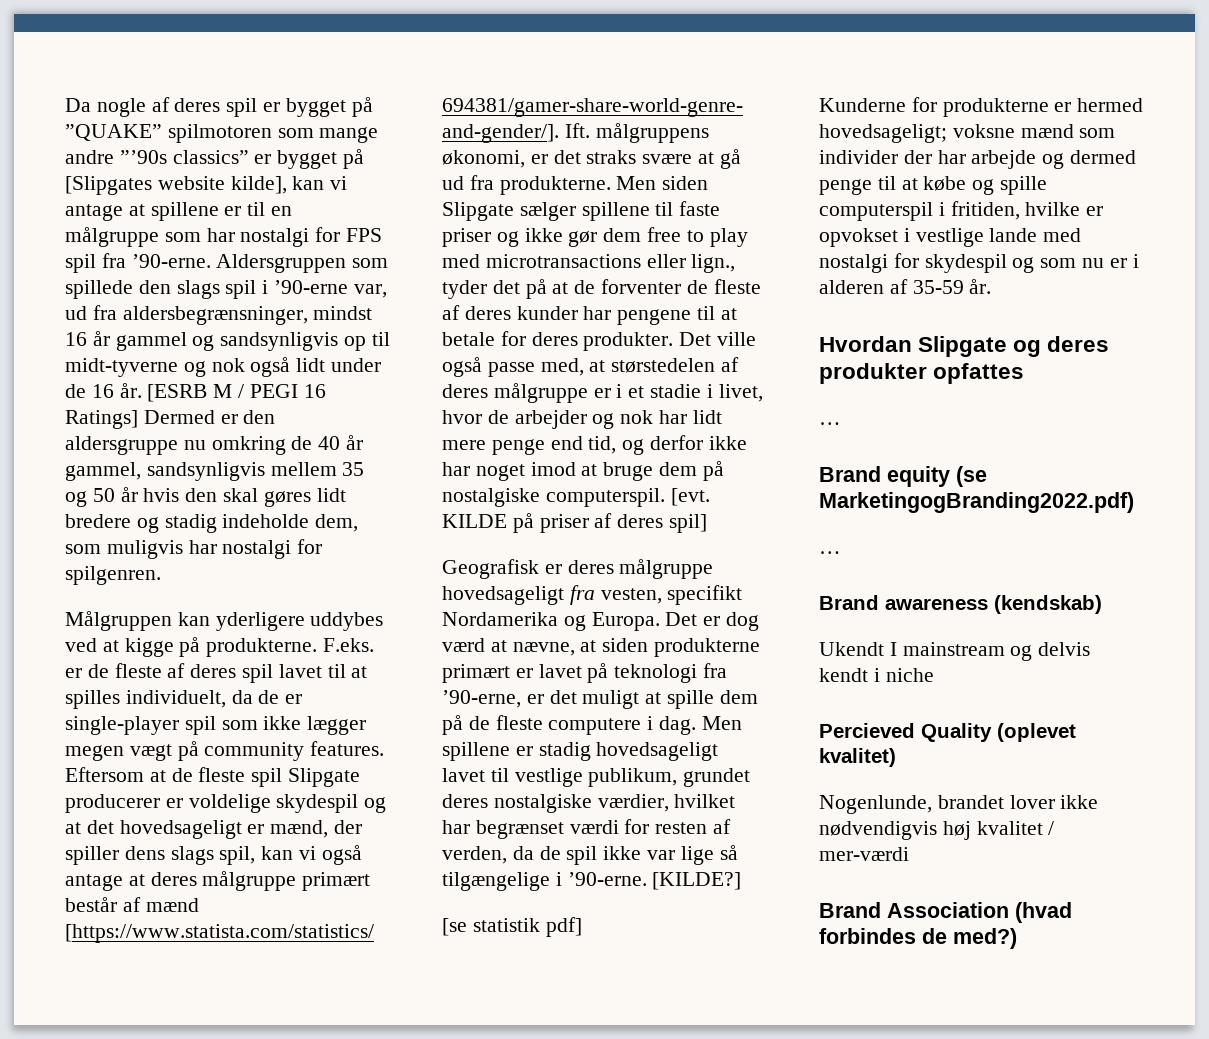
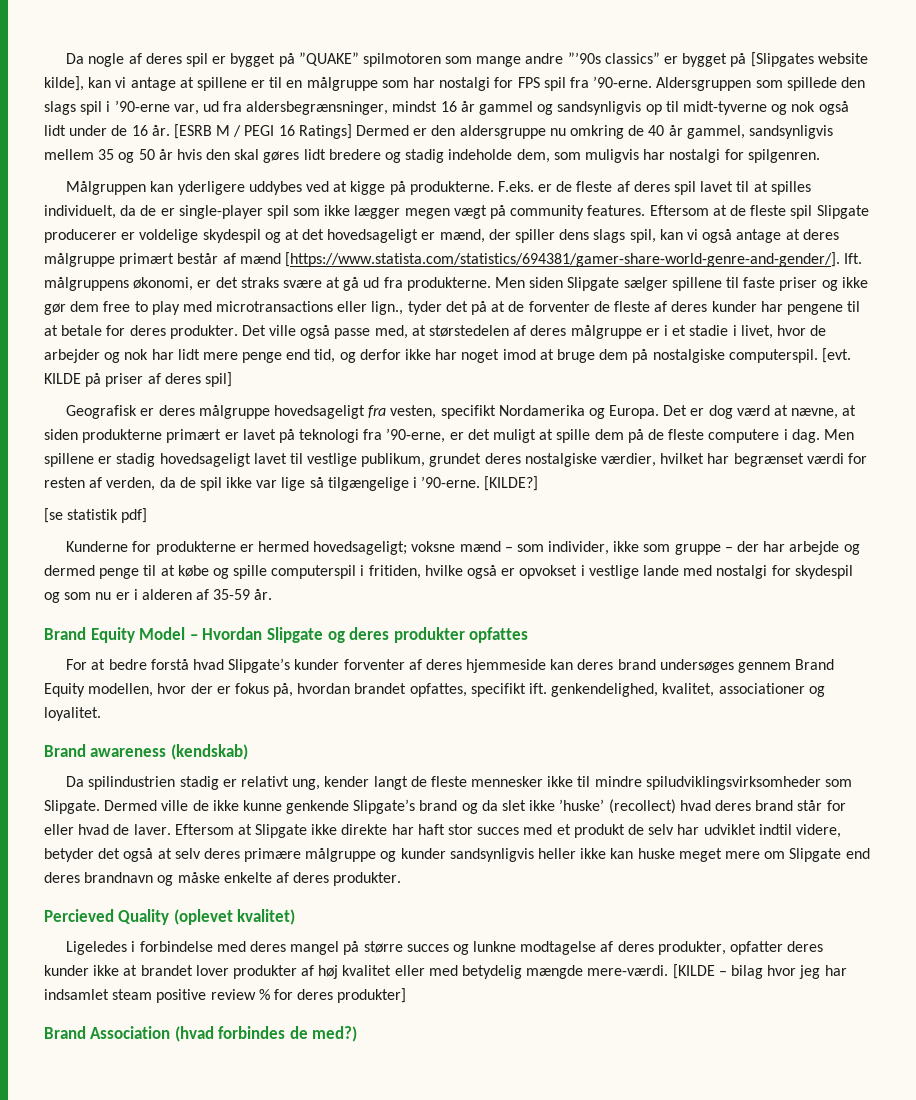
[1079,128,1116,138] [819,150,898,164] som individer -> [504,541,733,555] – som individer, ikke som gruppe –
(1081, 209) none -> [467,565,498,579] også
(992, 286) none -> [44,627,198,643] Brand Equity Model –
[819,422,841,425] [819,466,987,487] [819,492,1134,513] [819,551,841,554] [819,595,1102,614] [819,642,1091,661] [819,668,934,682] [819,723,1076,742] [819,748,896,767] [819,795,1099,814] [819,821,1055,840] [819,847,909,861] … // Brand equity (se MarketingogBranding2022.pdf) // … // Brand awareness (kendskab) // Ukendt I mainstream og delvis kendt i niche // Percieved Quality (oplevet kvalitet) // Nogenlunde, brandet lover ikke nødvendigvis høj kvalitet / mer-værdi -> [66,658,835,673] [44,683,825,697] [44,707,101,721] [44,744,248,760] [66,776,853,790] [44,799,846,814] [44,824,841,838] [44,848,870,862] [44,872,402,886] [44,909,296,925] [66,941,824,955] [44,964,847,979] [44,988,407,1003] For at bedre forstå hvad Slipgate’s kunder forventer af deres hjemmeside kan deres brand undersøges gennem Brand Equity modellen, hvor der er fokus på, hvordan brandet opfattes, specifikt ift. genkendelighed, kvalitet, associationer og loyalitet. // Brand awareness (kendskab) // Da spilindustrien stadig er relativt ung, kender langt de fleste mennesker ikke til mindre spiludviklingsvirksomheder som Slipgate. Dermed ville de ikke kunne genkende Slipgate’s brand og da slet ikke ’huske’ (recollect) hvad deres brand står for eller hvad de laver. Eftersom at Slipgate ikke direkte har haft stor succes med et produkt de selv har udviklet indtil videre, betyder det også at selv deres primære målgruppe og kunder sandsynligvis heller ikke kan huske meget mere om Slipgate end deres brandnavn og måske enkelte af deres produkter. // Percieved Quality (oplevet kvalitet) // Ligeledes i forbindelse med deres mangel på større succes og lunkne modtagelse af deres produkter, opfatter deres kunder ikke at brandet lover produkter af høj kvalitet eller med betydelig mængde mere-værdi. [KILDE – bilag hvor jeg har indsamlet steam positive review % for deres produkter]

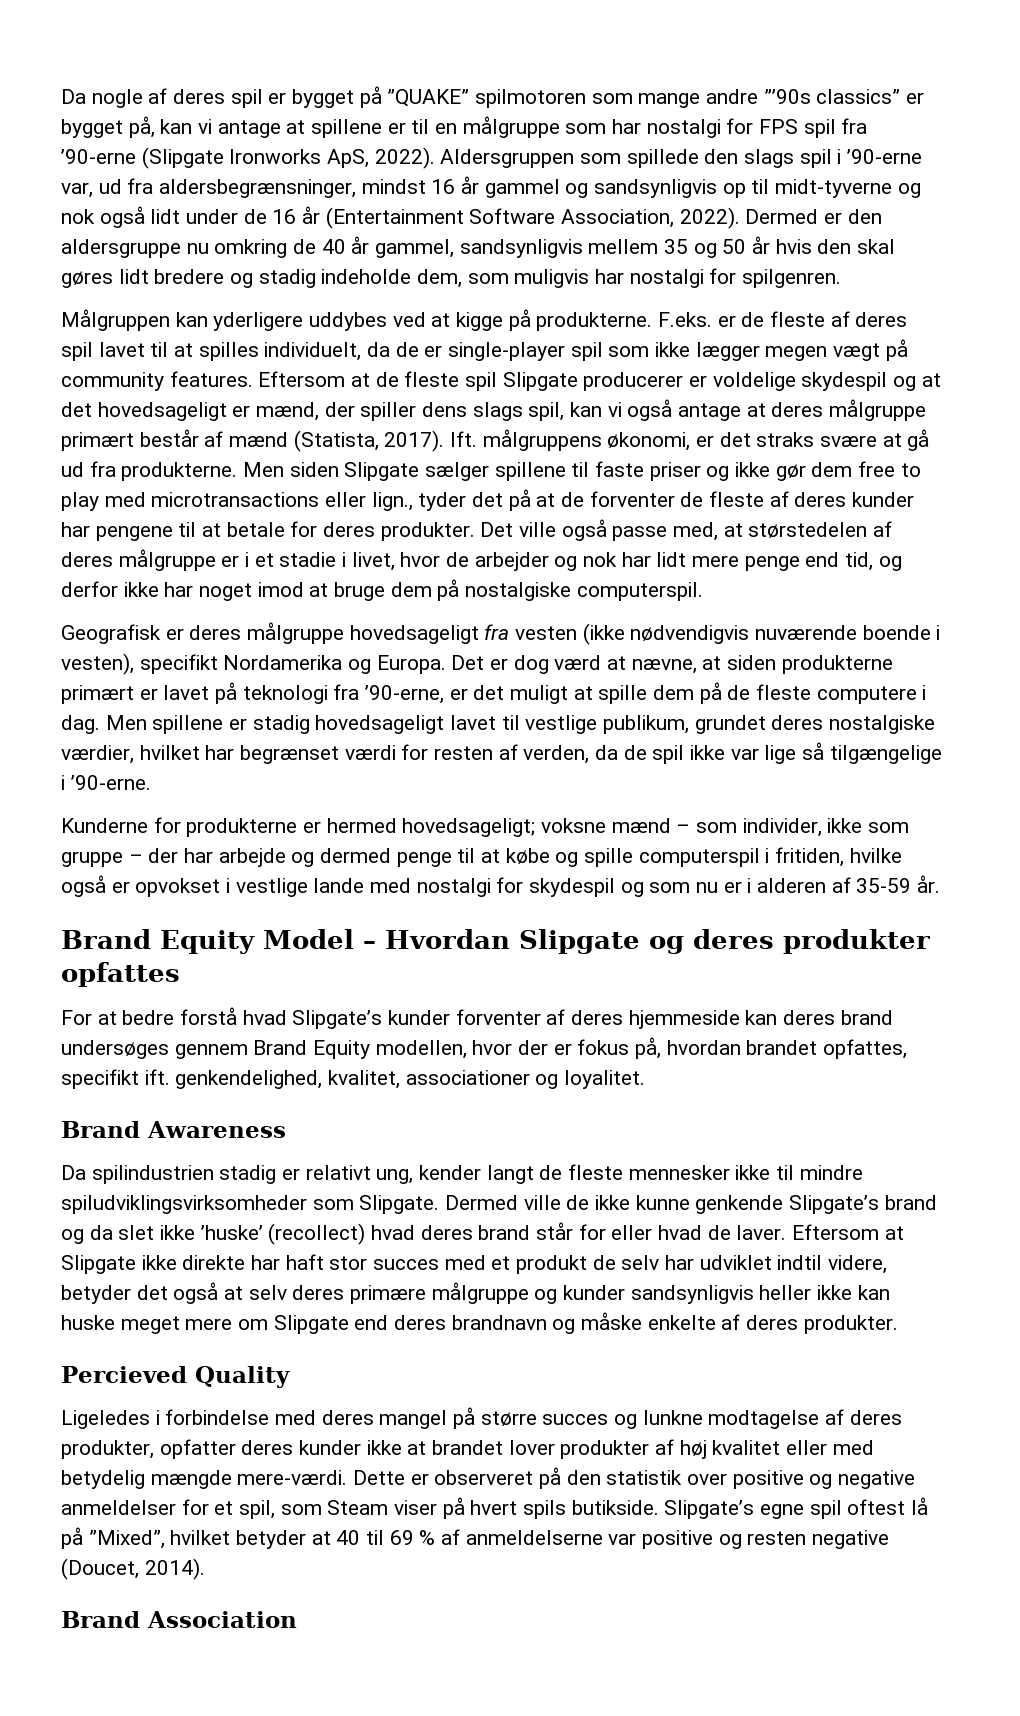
[730,52,868,67] [44,76,84,91] på [Slipgates website kilde], -> [128,116,155,138] på,
[593,76,653,88] ’90-erne. -> [61,147,435,169] ’90-erne (Slipgate Ironworks ApS, 2022).
[151,124,352,139] år. [ESRB M / PEGI 16 Ratings] -> [302,206,740,229] år (Entertainment Software Association, 2022).
[284,252,840,267] [https://www.statista.com/statistics/694381/gamer-share-world-genre-and-gender/]. -> [293,430,445,452] (Statista, 2017).
[821,348,851,363] [44,372,232,387] [evt. KILDE på priser af deres spil] -> (703, 591) none
[390,405,437,419] vesten, -> [515,623,941,645] [61,653,134,675] vesten (ikke nødvendigvis nuværende boende i vesten),
[484,476,539,491] [44,508,148,523] [KILDE?] // [se statistik pdf] -> (151, 782) none
[90,744,248,760] awareness (kendskab) -> [147,1121,286,1138] Awareness
[173,909,296,925] (oplevet kvalitet) -> (290, 1377) none
[672,964,847,979] [44,988,407,1003] [44,1026,358,1042] [KILDE – bilag hvor jeg har indsamlet steam positive review % for deres produkter] // Brand Association (hvad forbindes de med?) -> [353,1467,916,1489] [61,1497,929,1519] [61,1527,890,1549] [61,1558,205,1580] [61,1611,297,1628] Dette er observeret på den statistik over positive og negative anmeldelser for et spil, som Steam viser på hvert spils butikside. Slipgate’s egne spil oftest lå på ”Mixed”, hvilket betyder at 40 til 69 % af anmeldelserne var positive og resten negative (Doucet, 2014). // Brand Association

